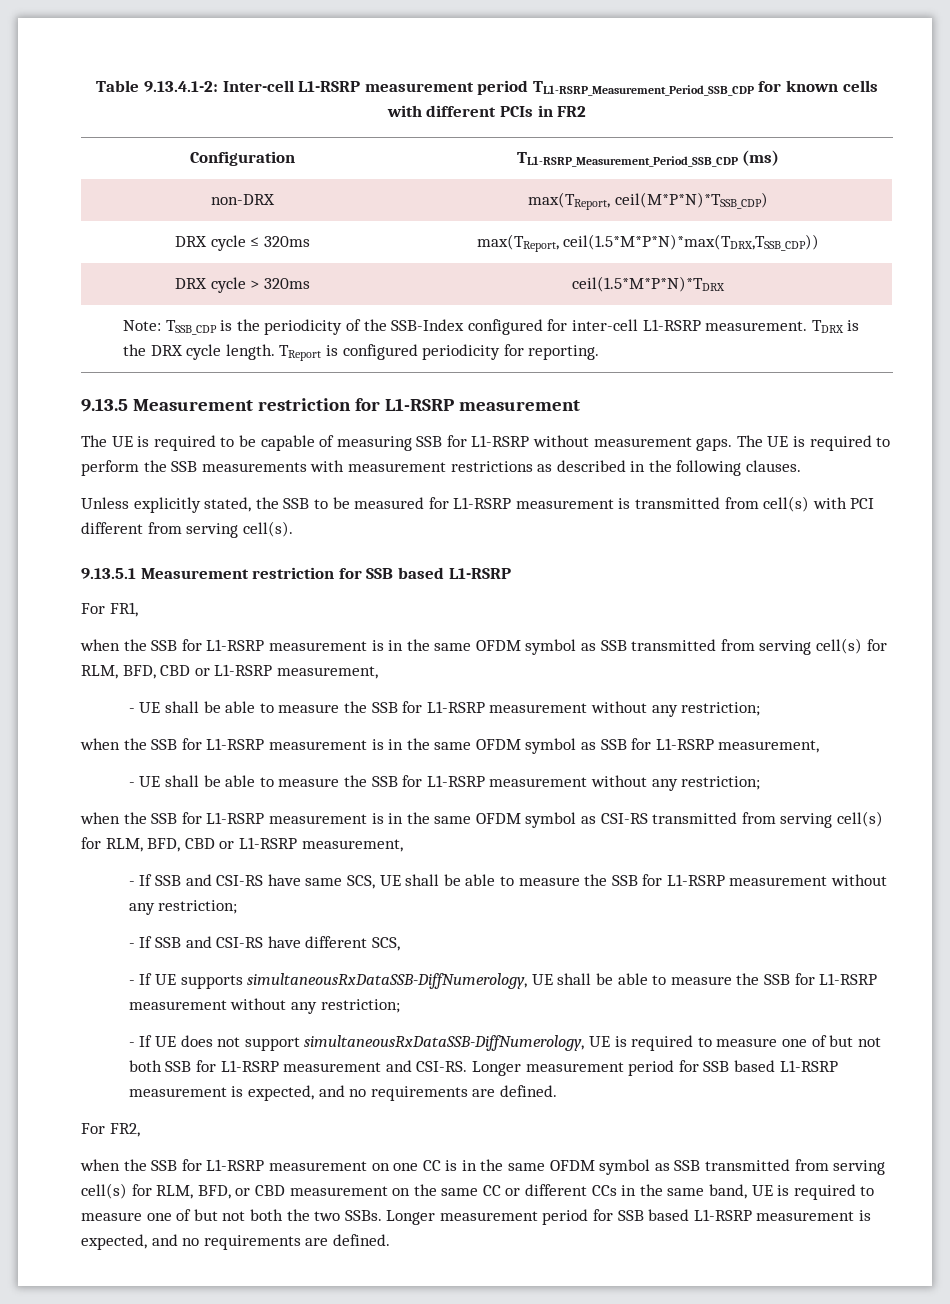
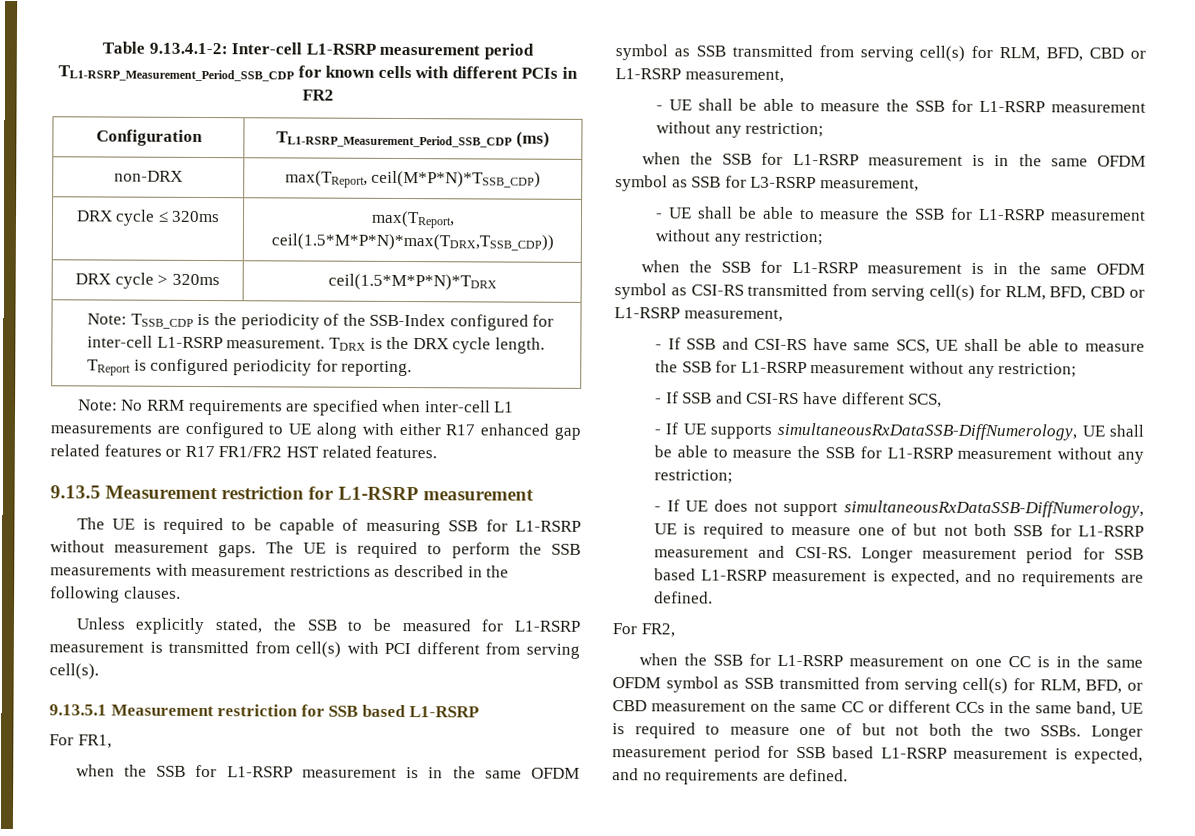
(600, 352) none -> [77,399,515,416] [50,421,582,440] [50,444,438,459] // Note: No RRM requirements are specified when inter-cell L1 measurements are configured to UE along with either R17 enhanced gap related features or R17 FR1/FR2 HST related features.
[655,738,714,750] L1-RSRP -> [750,176,817,189] L3-RSRP

